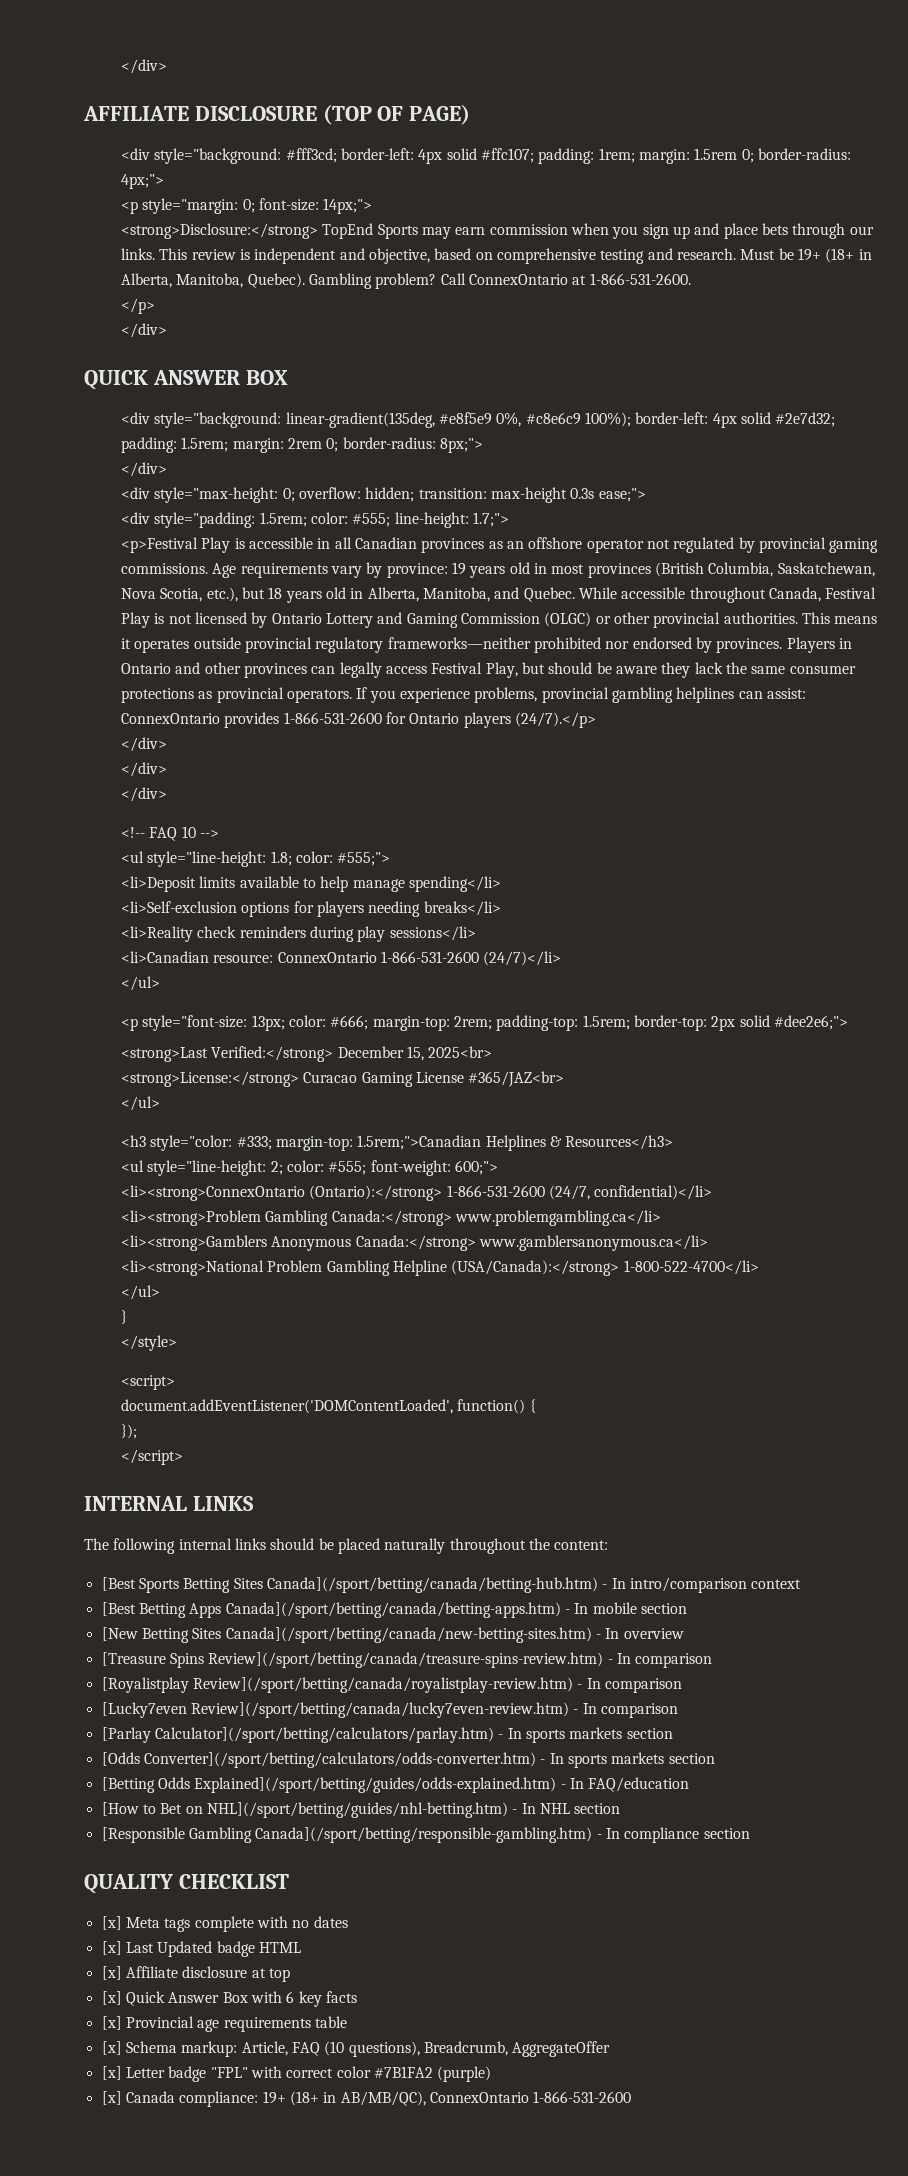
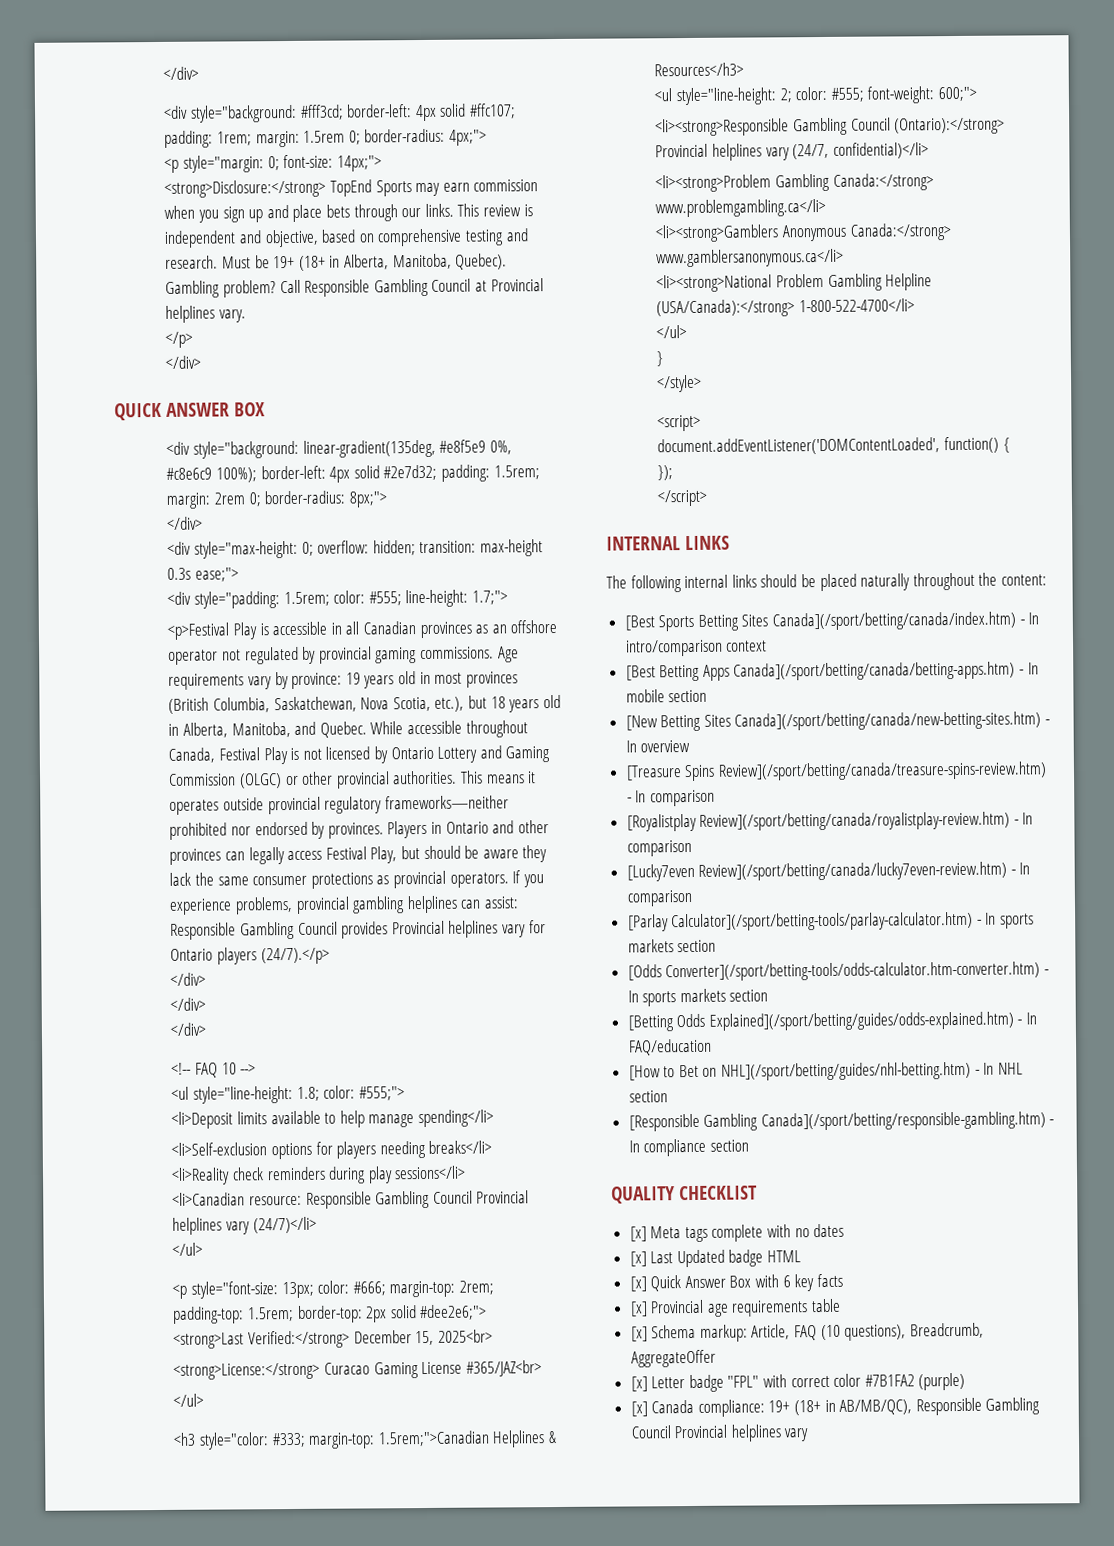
[121,59,168,74] [83,104,471,125] </div> // AFFILIATE DISCLOSURE (TOP OF PAGE) -> [163,66,200,80] </div>
[469,273,691,285] ConnexOntario at 1-866-531-2600. -> [304,278,544,297] [165,305,247,323] Responsible Gambling Council at Provincial helplines vary.
[121,712,382,728] ConnexOntario provides 1-866-531-2600 -> [170,920,526,940] Responsible Gambling Council provides Provincial helplines vary
[277,951,480,963] ConnexOntario 1-866-531-2600 -> [305,1190,530,1209] [172,1217,251,1235] Responsible Gambling Council Provincial helplines vary
[121,1185,545,1201] <li><strong>ConnexOntario (Ontario):</strong> 1-866-531-2600 -> [655,117,1006,137] [655,143,790,161] <li><strong>Responsible Gambling Council (Ontario):</strong> Provincial helplines vary
[266,1577,598,1593] Canada](/sport/betting/canada/betting-hub.htm) -> [772,611,1017,631] Canada](/sport/betting/canada/index.htm)
[154,1727,494,1743] Calculator](/sport/betting/calculators/parlay.htm) -> [671,911,974,932] Calculator](/sport/betting-tools/parlay-calculator.htm)
[143,1752,536,1768] Converter](/sport/betting/calculators/odds-converter.htm) -> [665,961,1041,982] Converter](/sport/betting-tools/odds-calculator.htm-converter.htm)
[101,1966,290,1982] // [x] Affiliate disclosure at top -> (802, 1256) none
[429,2091,632,2103] ConnexOntario 1-866-531-2600 -> [915,1397,1041,1416] [630,1424,810,1442] Responsible Gambling Council Provincial helplines vary

